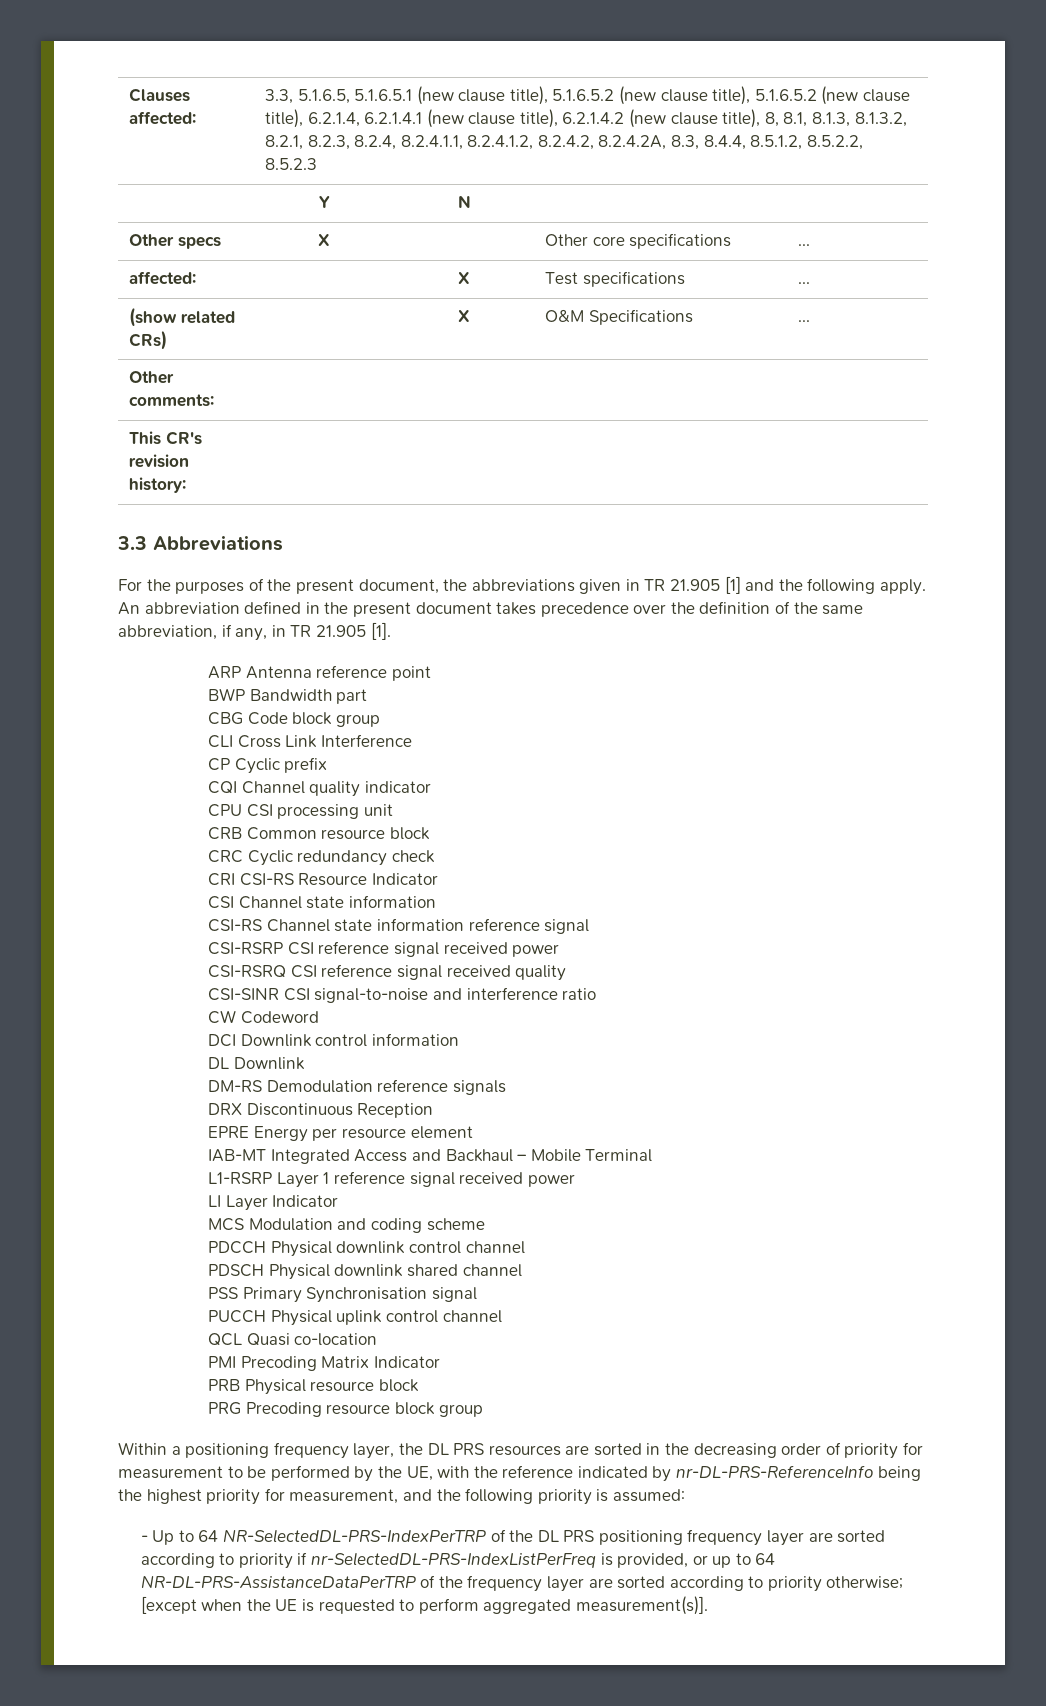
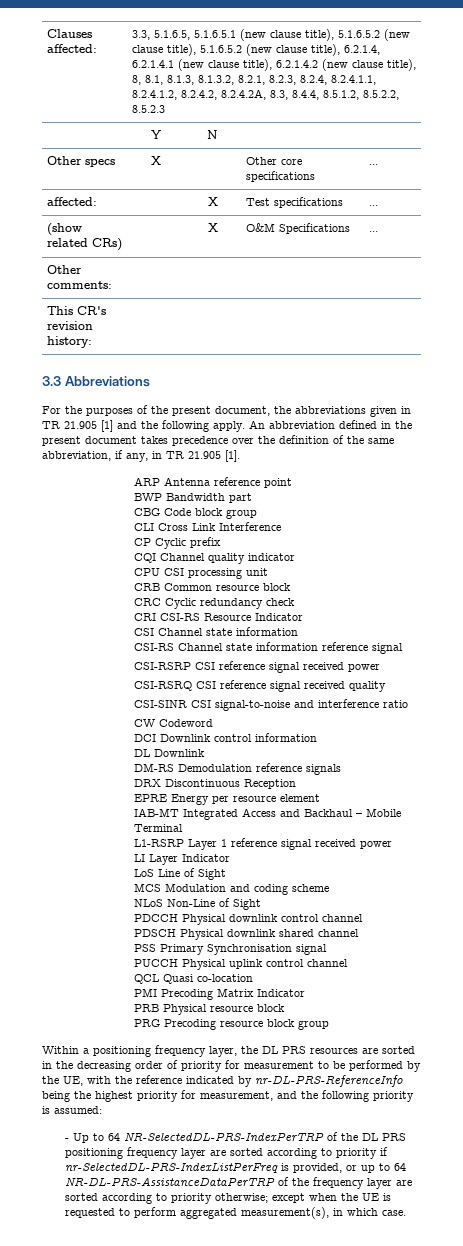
(339, 1201) none -> [133,868,226,880] // LoS Line of Sight
(485, 1224) none -> [133,898,261,910] // NLoS Non-Line of Sight
[140,1596,197,1614] [except -> [271,1193,305,1203] except
[575,1596,708,1615] measurement(s)]. -> [240,1207,406,1219] measurement(s), in which case.

